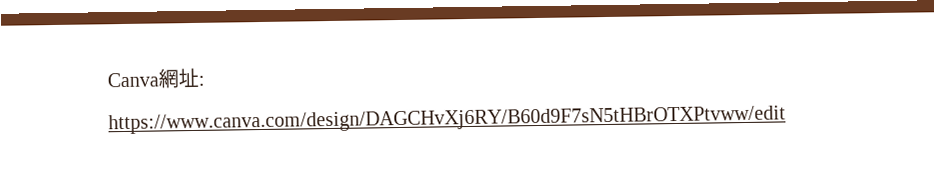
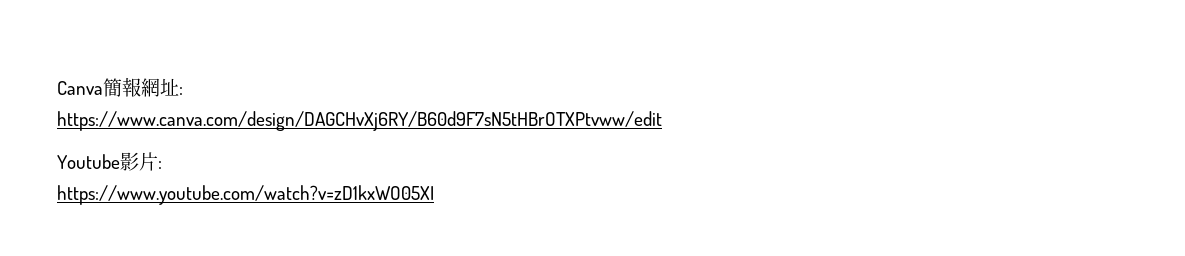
(159, 80) none -> [103,77,141,97] 簡報
(786, 120) none -> [57,152,162,171] [57,185,434,205] // Youtube影片: // https://www.youtube.com/watch?v=zD1kxWO05XI

